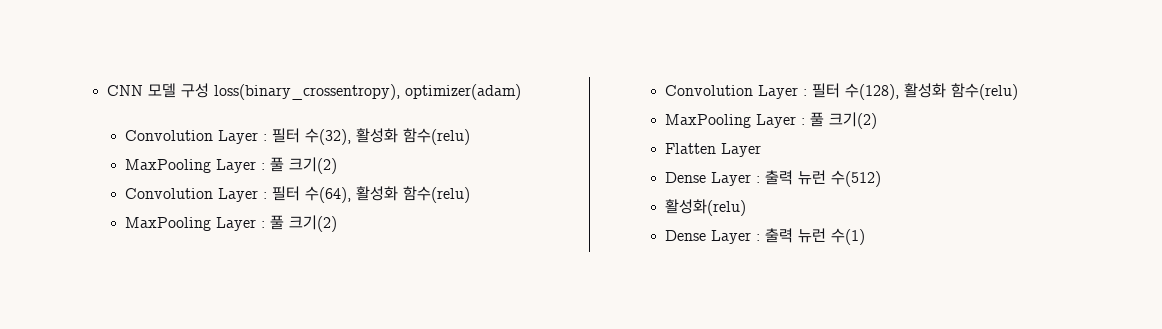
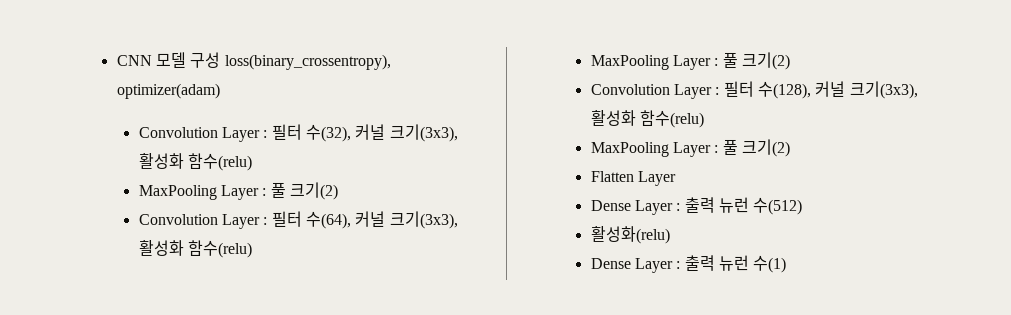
(352, 136) none -> [355,124,458,142] 커널 크기(3x3),
(352, 194) none -> [355,211,458,229] 커널 크기(3x3),
(900, 91) none -> [815,81,918,99] 커널 크기(3x3),

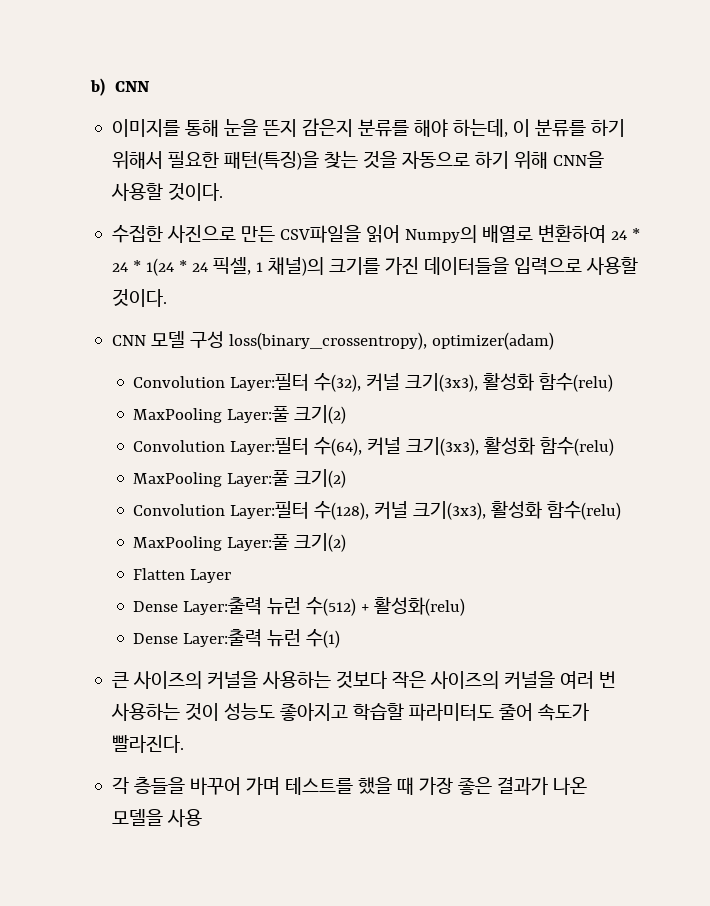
(116, 60) none -> [90,78,150,96] [111,118,625,137] [111,151,604,170] [110,183,223,201] [111,224,640,243] [111,257,638,276] [111,289,167,307] b) CNN // 이미지를 통해 눈을 뜬지 감은지 분류를 해야 하는데, 이 분류를 하기 위해서 필요한 패턴(특징)을 찾는 것을 자동으로 하기 위해 CNN을 사용할 것이다. // 수집한 사진으로 만든 CSV파일을 읽어 Numpy의 배열로 변환하여 24 * 24 * 1(24 * 24 픽셀, 1 채널)의 크기를 가진 데이터들을 입력으로 사용할 것이다. //
[221,124,302,142] Layer : 필터 -> [230,373,310,391] Layer:필터
[220,182,338,200] [138,211,302,229] Layer : 풀 크기(2) // Convolution Layer : 필터 -> [227,405,347,424] [133,437,310,455] Layer:풀 크기(2) // Convolution Layer:필터
[672,52,790,70] [590,81,754,99] Layer : 풀 크기(2) // Convolution Layer : 필터 -> [227,469,347,488] [133,501,310,519] Layer:풀 크기(2) // Convolution Layer:필터
[672,139,738,157] Layer : 풀 -> [227,534,290,551] Layer:풀
[634,197,715,215] Layer : 출력 -> [183,597,263,615] Layer:출력
(803, 206) // -> [361,604,370,612] +
[634,255,715,273] Layer : 출력 -> [183,629,263,647] Layer:출력
(787, 264) none -> [111,671,616,689] [110,703,589,721] [111,735,184,753] [111,777,587,795] [111,809,202,827] // 큰 사이즈의 커널을 사용하는 것보다 작은 사이즈의 커널을 여러 번 사용하는 것이 성능도 좋아지고 학습할 파라미터도 줄어 속도가 빨라진다. // 각 층들을 바꾸어 가며 테스트를 했을 때 가장 좋은 결과가 나온 모델을 사용

